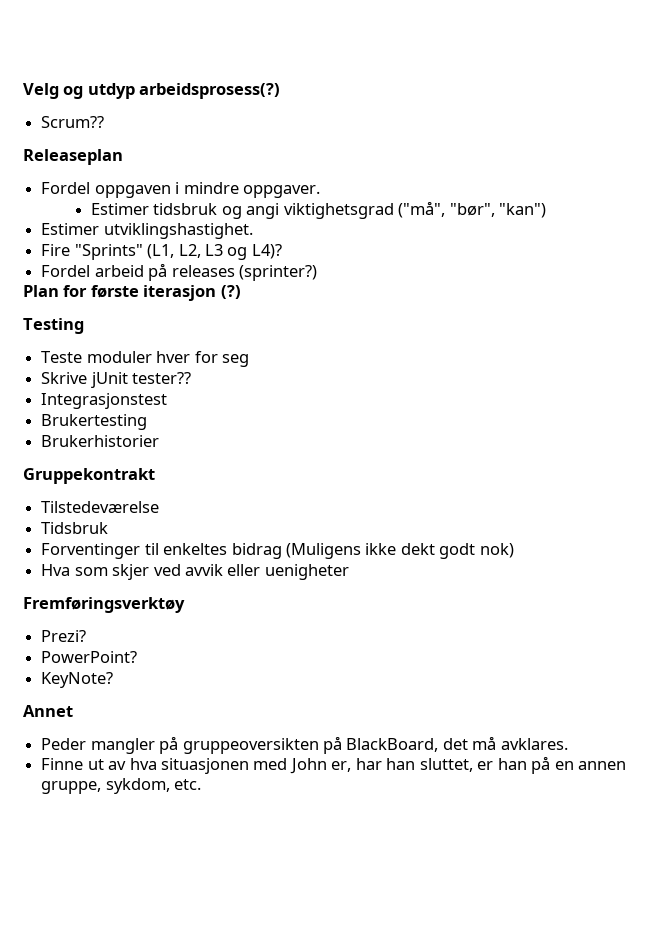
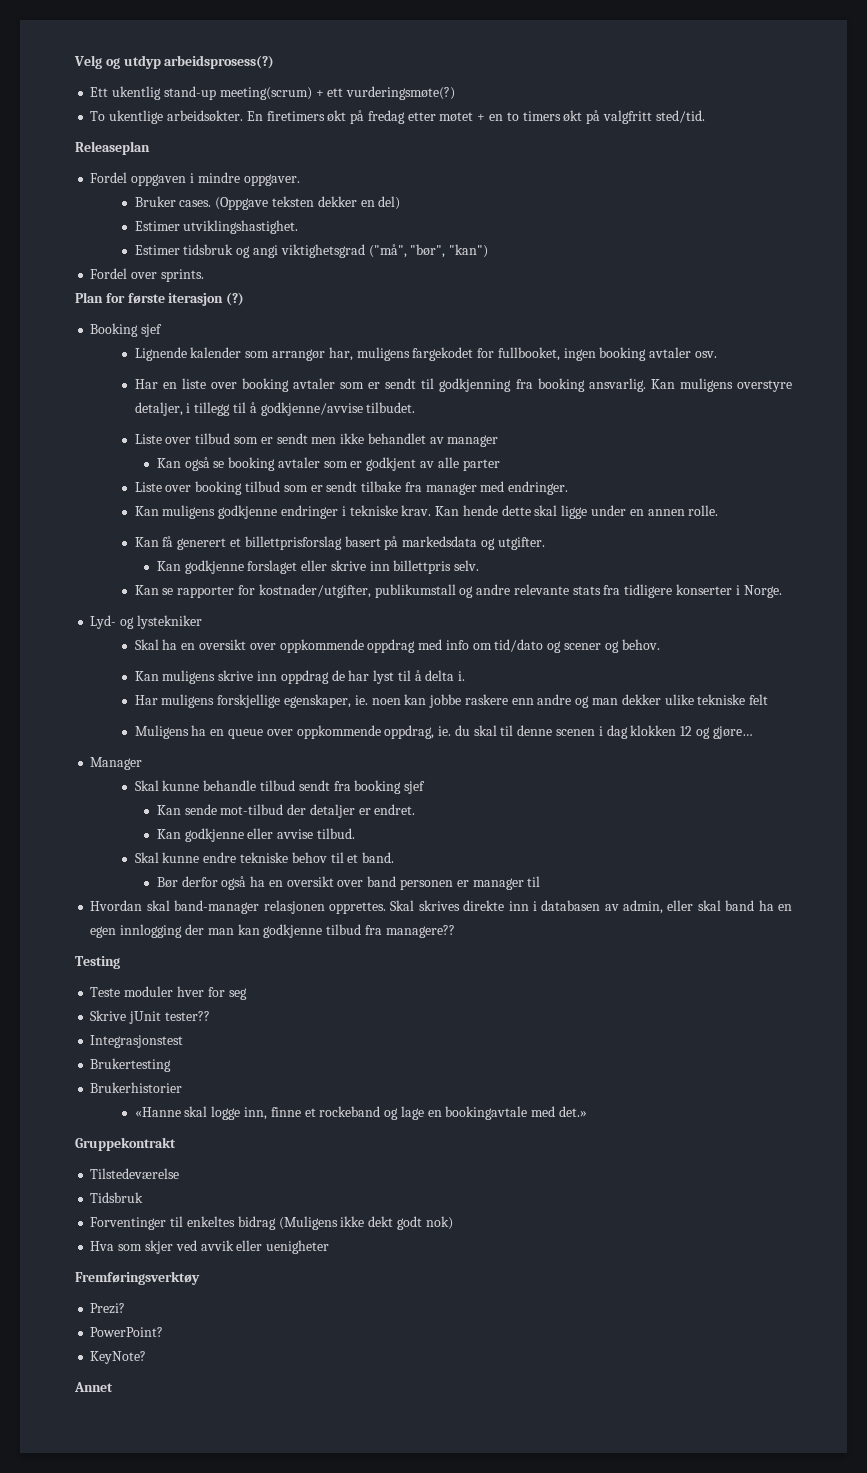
[41,116,105,128] Scrum?? -> [90,86,456,100] [90,110,705,124] Ett ukentlig stand-up meeting(scrum) + ett vurderingsmøte(?) // To ukentlige arbeidsøkter. En firetimers økt på fredag etter møtet + en to timers økt på valgfritt sted/tid.
(320, 191) none -> [134,196,401,210] [134,220,299,234] // Bruker cases. (Oppgave teksten dekker en del) // Estimer utviklingshastighet.
[41,223,253,239] [41,244,282,260] [41,263,317,281] Estimer utviklingshastighet. // Fire "Sprints" (L1, L2, L3 og L4)? // Fordel arbeid på releases (sprinter?) -> [90,268,204,282] Fordel over sprints.
(241, 292) none -> [90,323,163,337] [134,347,718,361] [134,378,792,392] [134,402,416,416] [134,433,499,447] [156,457,500,471] [134,481,569,495] [134,505,719,519] [134,536,545,550] [156,560,480,574] [134,584,782,598] [90,615,202,629] [134,639,660,653] [134,670,466,684] [134,694,769,708] [134,725,753,739] [90,757,143,770] [134,780,426,794] [156,804,416,818] [156,828,355,842] [134,852,395,863] [156,876,541,890] [90,900,792,914] [90,924,455,938] // Booking sjef // Lignende kalender som arrangør har, muligens fargekodet for fullbooket, ingen booking avtaler osv. // Har en liste over booking avtaler som er sendt til godkjenning fra booking ansvarlig. Kan muligens overstyre detaljer, i tillegg til å godkjenne/avvise tilbudet. // Liste over tilbud som er sendt men ikke behandlet av manager // Kan også se booking avtaler som er godkjent av alle parter // Liste over booking tilbud som er sendt tilbake fra manager med endringer. // Kan muligens godkjenne endringer i tekniske krav. Kan hende dette skal ligge under en annen rolle. // Kan få generert et billettprisforslag basert på markedsdata og utgifter. // Kan godkjenne forslaget eller skrive inn billettpris selv. // Kan se rapporter for kostnader/utgifter, publikumstall og andre relevante stats fra tidligere konserter i Norge. // Lyd- og lystekniker // Skal ha en oversikt over oppkommende oppdrag med info om tid/dato og scener og behov. // Kan muligens skrive inn oppdrag de har lyst til å delta i. // Har muligens forskjellige egenskaper, ie. noen kan jobbe raskere enn andre og man dekker ulike tekniske felt // Muligens ha en queue over oppkommende oppdrag, ie. du skal til denne scenen i dag klokken 12 og gjøre… // Manager // Skal kunne behandle tilbud sendt fra booking sjef // Kan sende mot-tilbud der detaljer er endret. // Kan godkjenne eller avvise tilbud. // Skal kunne endre tekniske behov til et band. // Bør derfor også ha en oversikt over band personen er manager til // Hvordan skal band-manager relasjonen opprettes. Skal skrives direkte inn i databasen av admin, eller skal band ha en egen innlogging der man kan godkjenne tilbud fra managere??
(160, 441) none -> [134,1106,588,1120] // «Hanne skal logge inn, finne et rockeband og lage en bookingavtale med det.»
[41,736,568,754] [41,756,626,774] [41,778,202,794] // Peder mangler på gruppeoversikten på BlackBoard, det må avklares. // Finne ut av hva situasjonen med John er, har han sluttet, er han på en annen gruppe, sykdom, etc. -> (113, 1387) none

